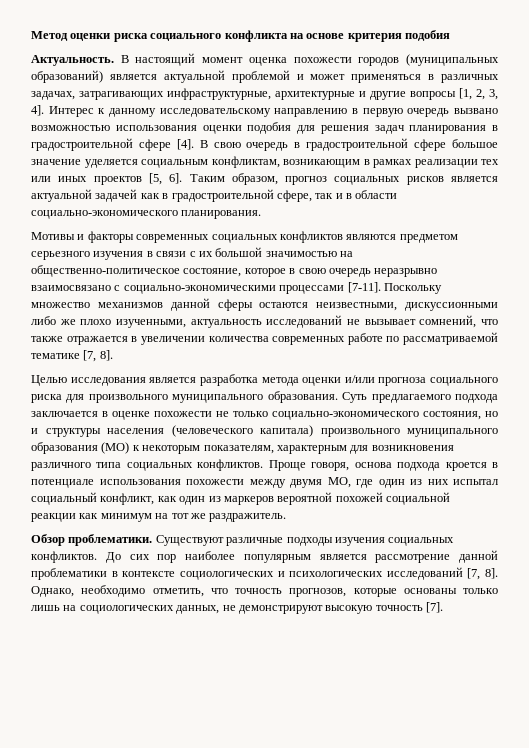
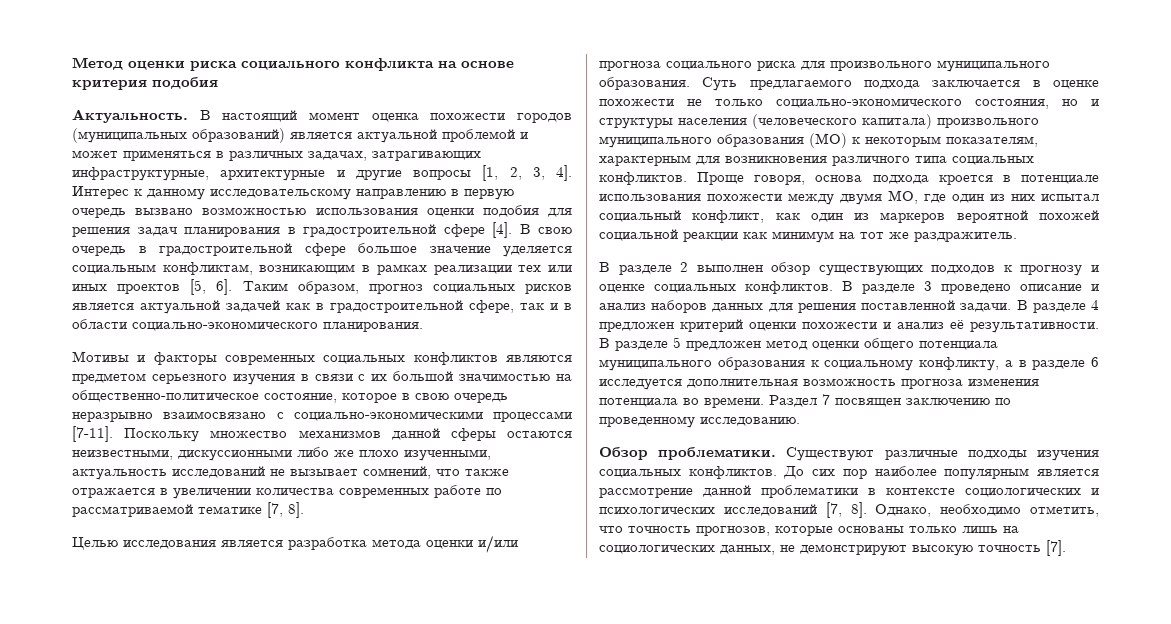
(287, 517) none -> [599,262,1099,276] [599,281,1099,294] [599,300,1099,313] [599,319,1099,333] [599,337,998,351] [599,357,1099,371] [599,378,1039,390] [599,394,1011,408] [599,416,800,428] // В разделе 2 выполнен обзор существующих подходов к прогнозу и оценке социальных конфликтов. В разделе 3 проведено описание и анализ наборов данных для решения поставленной задачи. В разделе 4 предложен критерий оценки похожести и анализ её результативности. В разделе 5 предложен метод оценки общего потенциала муниципального образования к социальному конфликту, а в разделе 6 исследуется дополнительная возможность прогноза изменения потенциала во времени. Раздел 7 посвящен заключению по проведенному исследованию.

